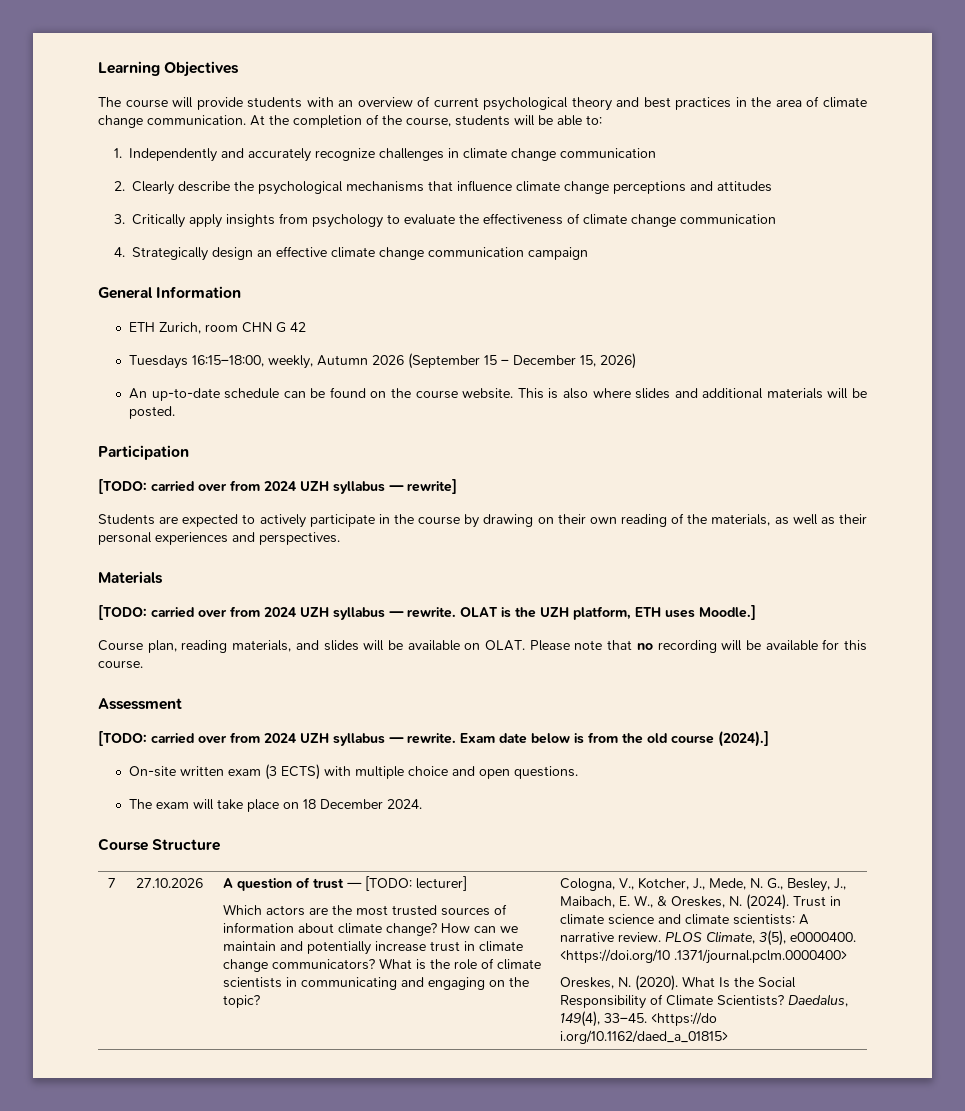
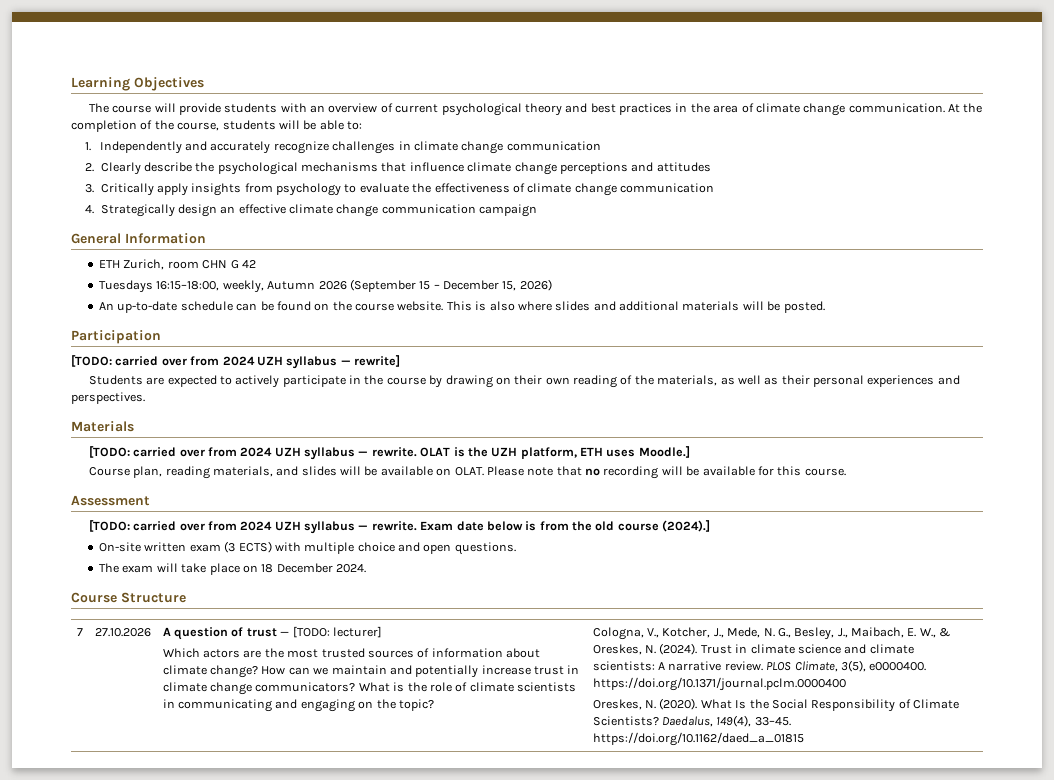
[559,949,847,964] <https://doi.org/10 .1371/journal.pclm.0000400> -> [592,677,846,691] https://doi.org/10.1371/journal.pclm.0000400
[650,1012,717,1026] [559,1030,728,1044] <https://do i.org/10.1162/daed_a_01815> -> [592,732,804,746] https://doi.org/10.1162/daed_a_01815

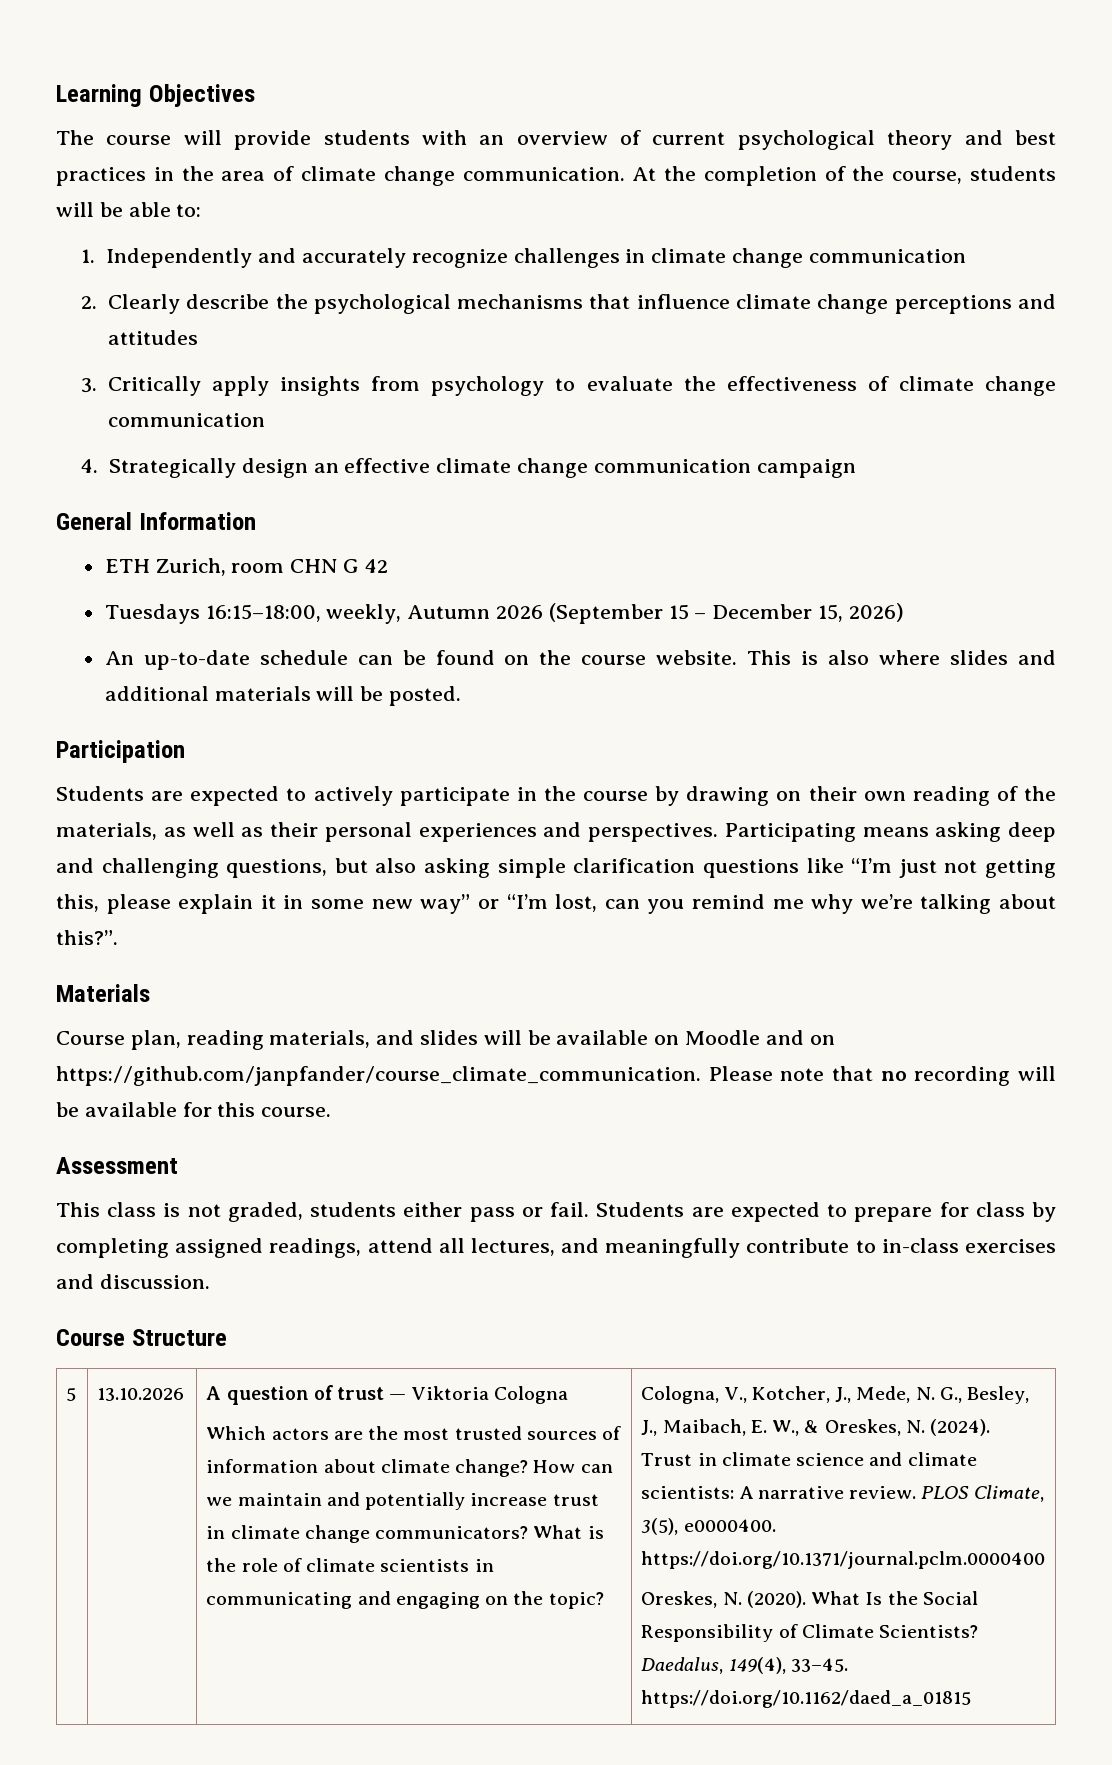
[71,355,400,369] // [TODO: carried over from 2024 UZH syllabus — rewrite] -> (185, 751) none
[71,421,134,432] [88,446,690,460] // Materials // [TODO: carried over from 2024 UZH syllabus — rewrite. OLAT is the UZH platform, ETH uses Moodle.] -> [724,822,1056,842] [56,858,1057,878] [56,894,1056,914] [56,930,118,945] [56,984,150,1002] Participating means asking deep and challenging questions, but also asking simple clarification questions like “I’m just not getting this, please explain it in some new way” or “I’m lost, can you remind me why we’re talking about this?”. // Materials
[454,467,484,476] OLAT. -> [685,1030,835,1045] [56,1066,701,1086] Moodle and on https://github.com/janpfander/course_climate_communication.
[88,520,711,534] [99,541,516,555] [99,563,367,575] [TODO: carried over from 2024 UZH syllabus — rewrite. Exam date below is from the old course (2024).] // On-site written exam (3 ECTS) with multiple choice and open questions. // The exam will take place on 18 December 2024. -> [56,1202,1056,1222] [56,1238,1056,1258] [56,1274,210,1289] This class is not graded, students either pass or fail. Students are expected to prepare for class by completing assigned readings, attend all lectures, and meaningfully contribute to in-class exercises and discussion.
[76,628,83,636] [94,628,151,637] 7 | 27.10.2026 -> [66,1388,77,1401] [97,1388,185,1401] 5 | 13.10.2026
[292,626,382,638] [TODO: lecturer] -> [410,1386,568,1404] Viktoria Cologna

